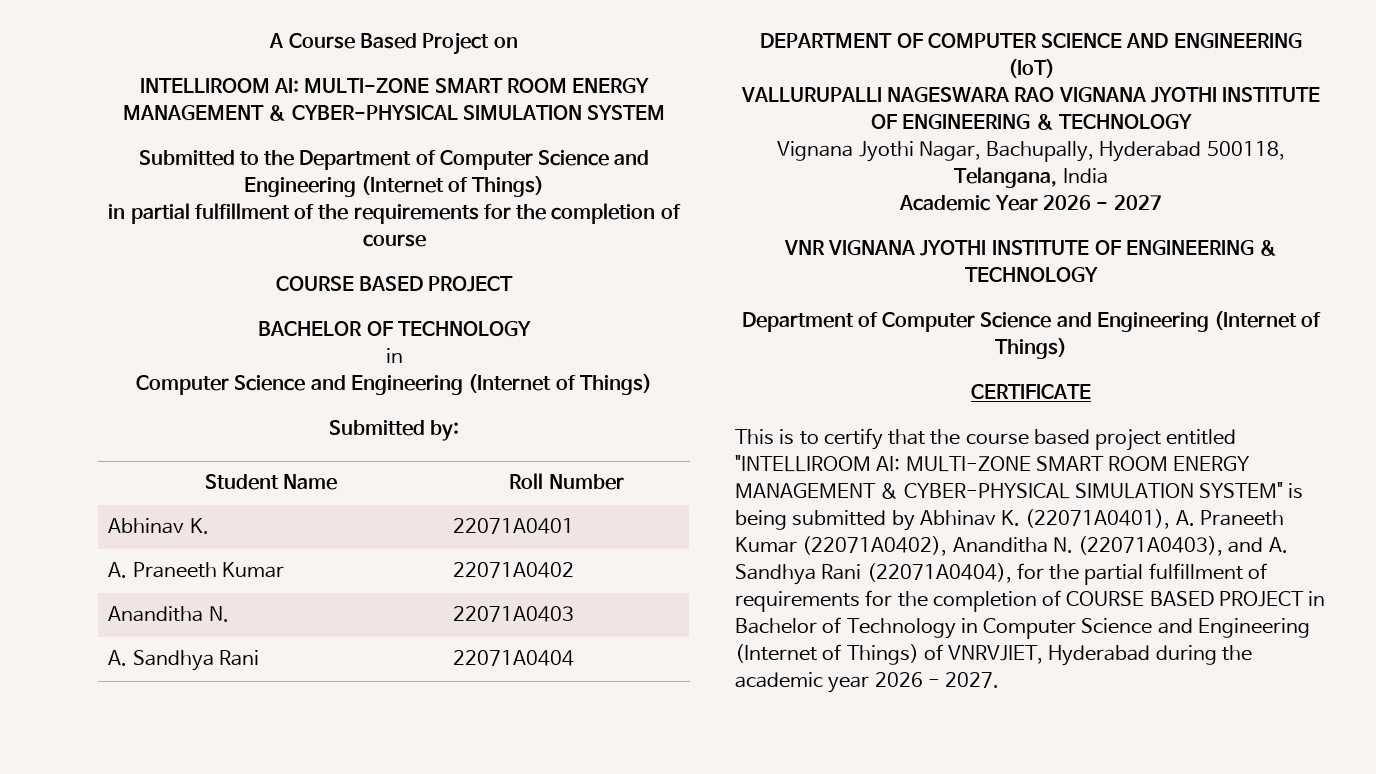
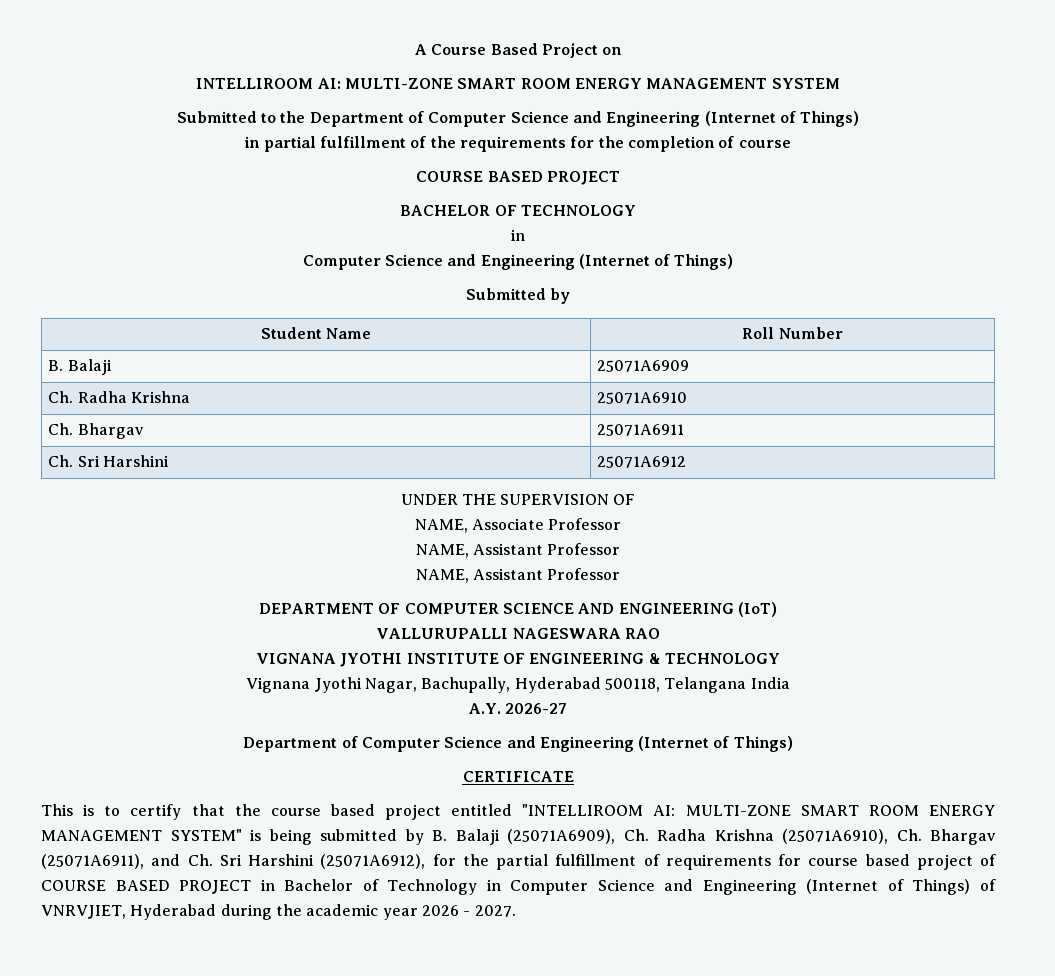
[268,105,582,121] & CYBER-PHYSICAL SIMULATION -> (768, 83) none
[430,420,460,441] by: -> [550,288,571,304] by
[108,518,209,534] [453,518,575,534] [108,562,284,578] [453,562,575,578] [108,606,229,622] [453,606,575,622] [108,650,259,671] [453,650,575,666] Abhinav K. | 22071A0401 // A. Praneeth Kumar | 22071A0402 // Ananditha N. | 22071A0403 // A. Sandhya Rani | 22071A0404 -> [48,359,112,375] [597,360,690,372] [48,391,190,403] [597,392,688,404] [48,423,144,439] [597,424,685,436] [48,455,169,467] [597,456,687,468] [400,494,636,505] [414,518,622,533] [415,543,621,558] [415,568,621,583] B. Balaji | 25071A6909 // Ch. Radha Krishna | 25071A6910 // Ch. Bhargav | 25071A6911 // Ch. Sri Harshini | 25071A6912 // UNDER THE SUPERVISION OF // NAME, Associate Professor // NAME, Assistant Professor // NAME, Assistant Professor
(1055, 94) none -> (660, 633) //
[954,167,1058,188] Telangana, -> [664,677,747,693] Telangana
[899,195,1162,211] [783,240,1278,256] [965,267,1099,283] Academic Year 2026 - 2027 // VNR VIGNANA JYOTHI INSTITUTE OF ENGINEERING & TECHNOLOGY -> [468,703,568,714] A.Y. 2026-27
[880,483,1194,499] & CYBER-PHYSICAL SIMULATION -> (162, 835) none
[919,509,1284,529] [735,536,1288,556] [735,563,1012,585] Abhinav K. (22071A0401), A. Praneeth Kumar (22071A0402), Ananditha N. (22071A0403), and A. Sandhya Rani (22071A0404), -> [432,829,996,845] [41,854,426,869] B. Balaji (25071A6909), Ch. Radha Krishna (25071A6910), Ch. Bhargav (25071A6911), and Ch. Sri Harshini (25071A6912),
[897,591,1037,612] the completion -> [808,854,973,870] course based project

